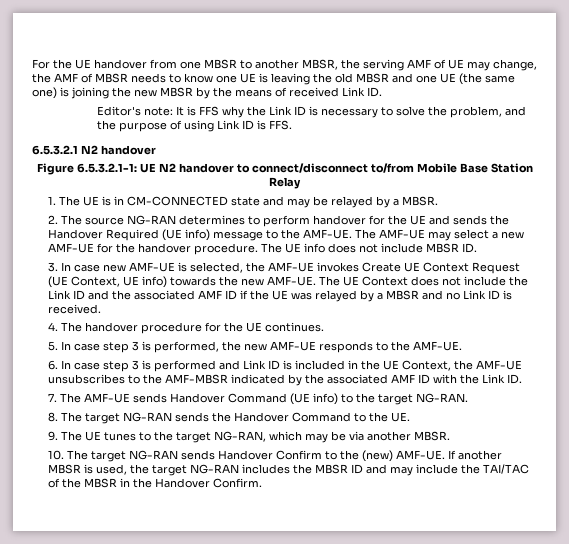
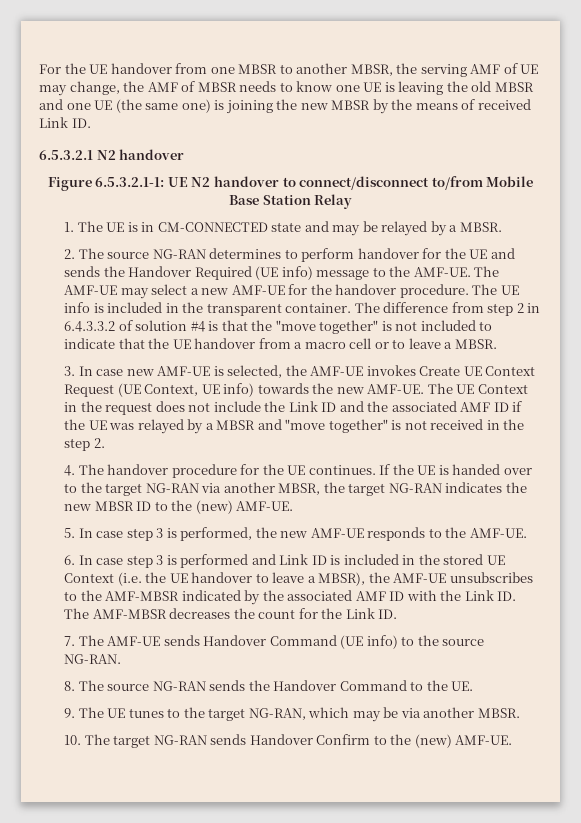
[97,106,527,118] [97,120,293,132] // Editor's note: It is FFS why the Link ID is necessary to solve the problem, and the purpose of using Link ID is FFS. -> (91, 123) none
[328,243,478,253] does not include MBSR ID. -> [93,302,541,316] [64,320,493,334] [64,338,497,349] is included in the transparent container. The difference from step 2 in 6.4.3.3.2 of solution #4 is that the "move together" is not included to indicate that the UE handover from a macro cell or to leave a MBSR.
(409, 281) none -> [64,401,153,415] in the request
[446,290,513,300] [48,304,102,314] no Link ID is received. -> [285,419,525,433] [64,438,105,451] "move together" is not received in the step 2.
(325, 327) none -> [379,464,532,475] [64,482,527,496] [64,500,294,514] If the UE is handed over to the target NG-RAN via another MBSR, the target NG-RAN indicates the new MBSR ID to the (new) AMF-UE.
[383,360,452,371] UE Context, -> [443,554,505,565] [64,572,366,586] stored UE Context (i.e. the UE handover to leave a MBSR),
(523, 379) none -> [64,608,398,619] The AMF-MBSR decreases the count for the Link ID.
[378,394,414,405] target -> [442,639,485,646] source
[85,413,121,424] target -> [107,684,150,691] source
[448,450,503,460] [48,464,530,476] [48,478,263,488] If another MBSR is used, the target NG-RAN includes the MBSR ID and may include the TAI/TAC of the MBSR in the Handover Confirm. -> (513, 740) none

